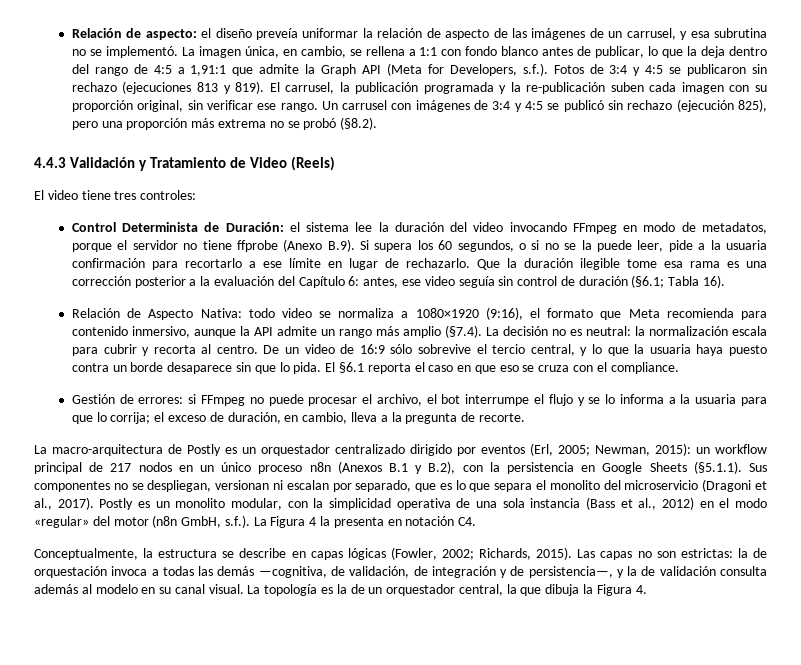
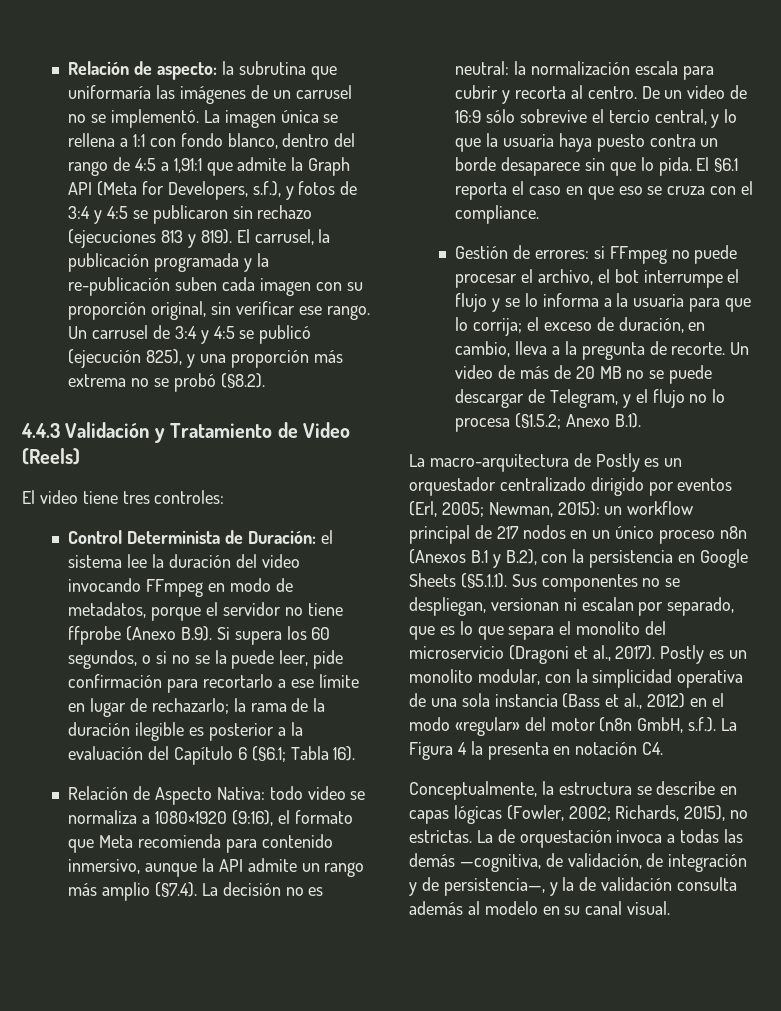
[201,28,767,40] el diseño preveía uniformar la relación de aspecto de las imágenes de un carrusel, y esa subrutina -> [221,61,337,80] [68,85,352,104] la subrutina que uniformaría las imágenes de un carrusel
[244,46,346,58] única, en cambio, -> [280,110,319,123] única
[501,46,726,58] blanco antes de publicar, lo que la deja -> [227,133,278,149] blanco,
[522,63,584,76] s.f.). Fotos -> [252,181,336,200] s.f.), y fotos
[391,100,470,112] con imágenes -> (149, 332) none
[608,100,673,110] sin rechazo -> (312, 334) none
[71,121,98,130] pero -> [187,354,196,368] y
[698,240,768,250] a la usuaria -> (344, 659) none
[405,258,767,270] [71,276,131,286] rechazarlo. Que la duración ilegible tome esa rama es una corrección -> [151,698,326,714] [68,722,205,741] rechazarlo; la rama de la duración ilegible es
[348,276,628,288] 6: antes, ese video seguía sin control de duración -> [237,747,247,760] 6
(525, 417) none -> [730,342,750,355] [455,365,713,384] [455,389,726,408] [455,413,641,432] Un video de más de 20 MB no se puede descargar de Telegram, y el flujo no lo procesa (§1.5.2; Anexo B.1).
[536,547,748,560] 2015). Las capas no son estrictas: la -> [684,805,749,821] [409,830,493,843] 2015), no estrictas. La
[247,584,647,596] La topología es la de un orquestador central, la que dibuja la Figura 4. -> (671, 908) none

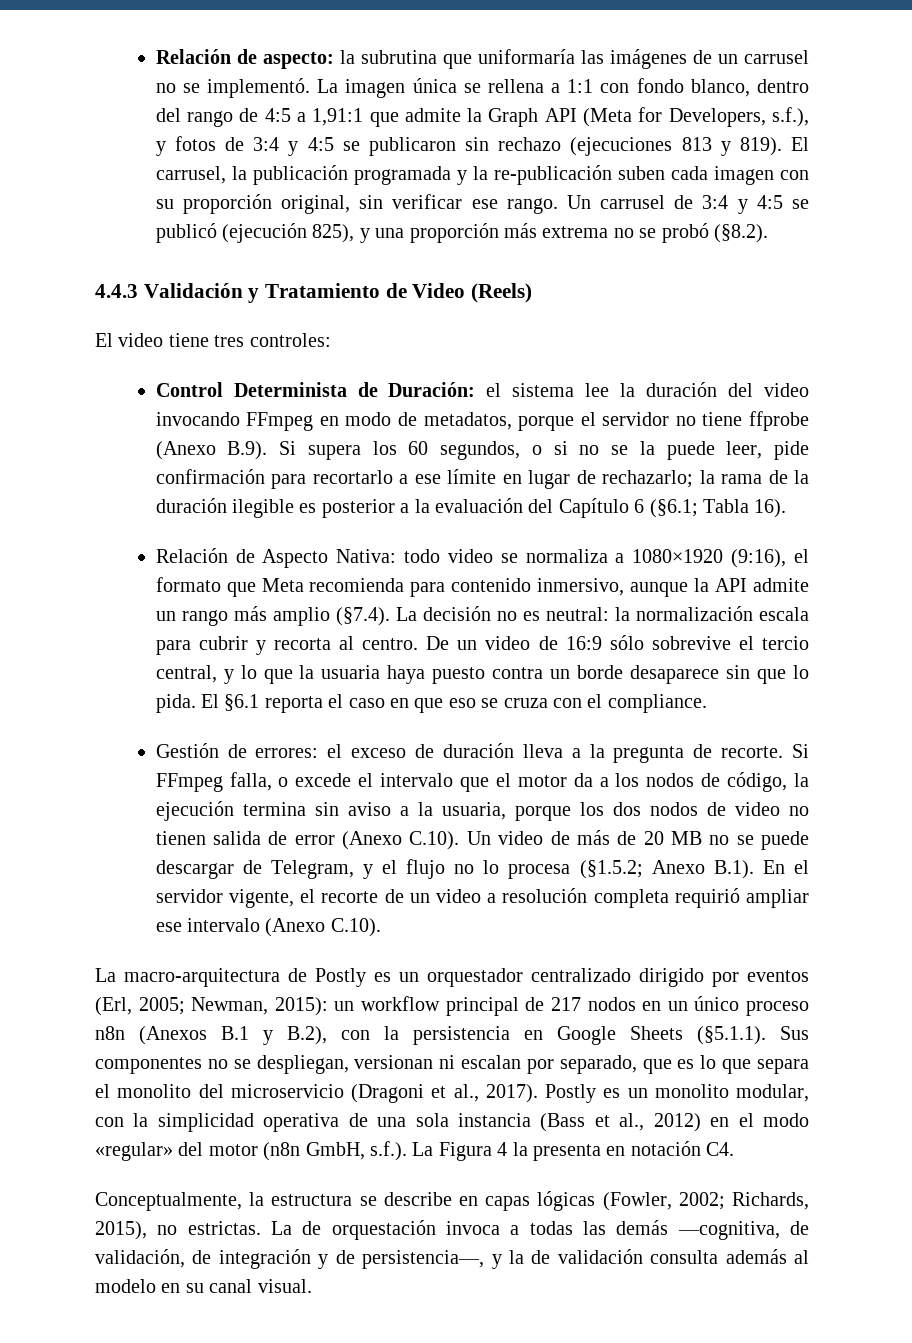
[593,245,738,264] [455,269,740,288] [455,293,752,312] [455,317,706,336] [455,341,511,357] si FFmpeg no puede procesar el archivo, el bot interrumpe el flujo y se lo informa a la usuaria para que lo corrija; el exceso de duración, en cambio, -> [327,743,514,758] el exceso de duración
(726, 348) none -> [791,744,809,758] [155,772,810,792] [155,801,809,821] [155,831,460,850] Si FFmpeg falla, o excede el intervalo que el motor da a los nodos de código, la ejecución termina sin aviso a la usuaria, porque los dos nodos de video no tienen salida de error (Anexo C.10).
(641, 420) none -> [762,860,810,874] [155,888,810,908] [155,918,381,937] En el servidor vigente, el recorte de un video a resolución completa requirió ampliar ese intervalo (Anexo C.10).

